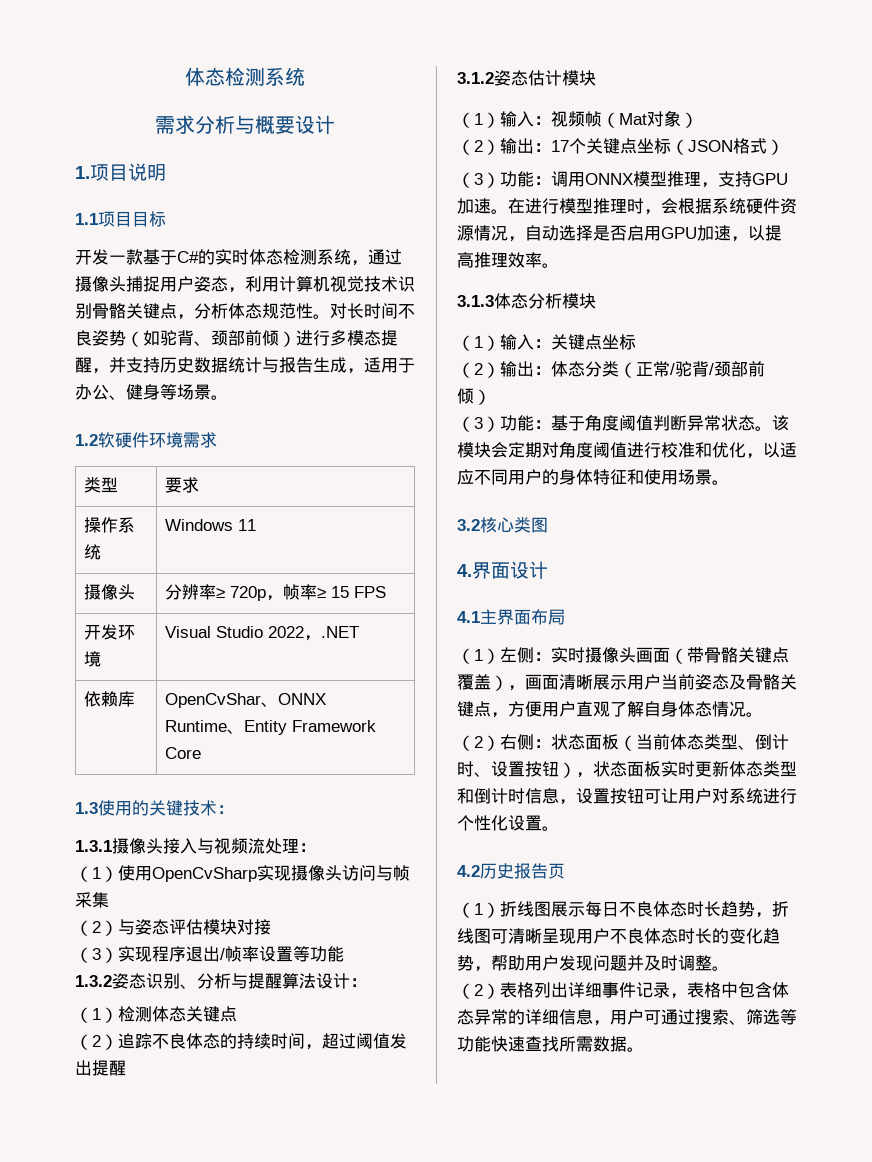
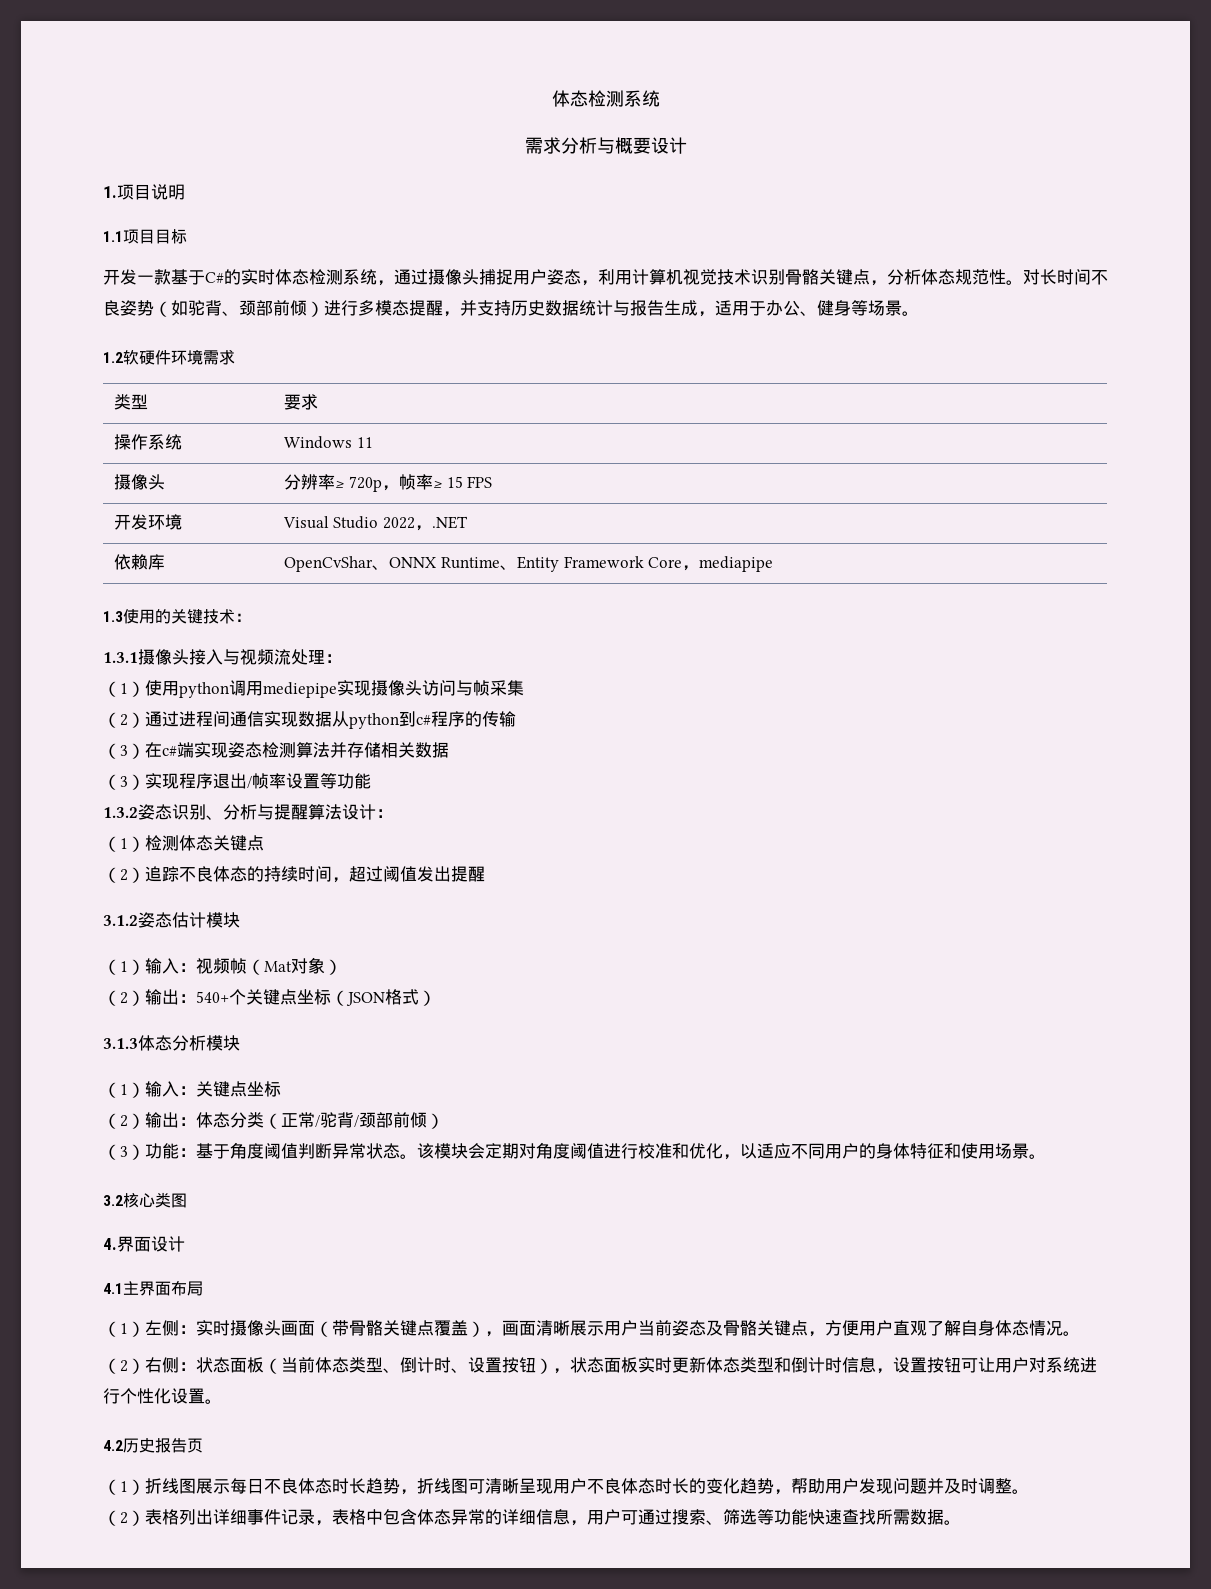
(202, 753) none -> [682,556,774,572] ，mediapipe
[152,867,257,882] OpenCvSharp -> [179,680,337,698] python调用mediepipe
[118,919,271,935] 与姿态评估模块对接 -> [145,711,516,729] [103,742,449,759] 通过进程间通信实现数据从python到c#程序的传输 // （3）在c#端实现姿态检测算法并存储相关数据
[551,140,569,152] 17 -> [196,991,229,1003] 540+
[457,171,788,188] [457,198,797,215] [457,225,782,242] [457,252,559,268] // （3）功能：调用ONNX模型推理，支持GPU加速。在进行模型推理时，会根据系统硬件资源情况，自动选择是否启用GPU加速，以提高推理效率。 -> (436, 998) none

